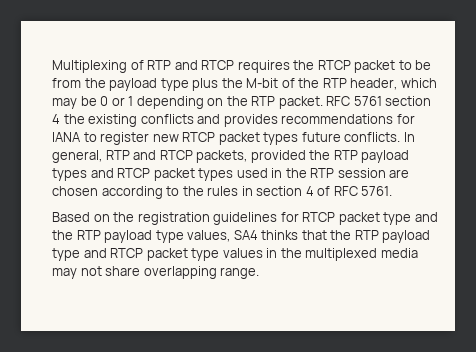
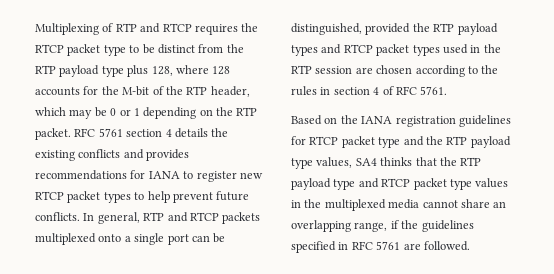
(396, 66) none -> [103,45,126,56] type
(432, 65) none -> [157,44,195,54] distinct
(106, 83) none -> [35,65,56,74] RTP
(219, 84) none -> [151,65,231,76] [35,86,99,96] 128, where 128 accounts for
(60, 119) none -> [174,128,208,138] details
(299, 138) none -> [134,191,213,203] to help prevent
[196,150,248,163] packets, -> [222,212,261,224] [35,233,226,245] [291,23,362,35] packets multiplexed onto a single port can be distinguished,
(135, 217) none -> [361,116,393,124] IANA
[52,266,260,279] may not share overlapping range. -> [422,199,507,208] [291,220,474,232] [291,241,470,253] cannot share an overlapping range, if the guidelines specified in RFC 5761 are followed.

